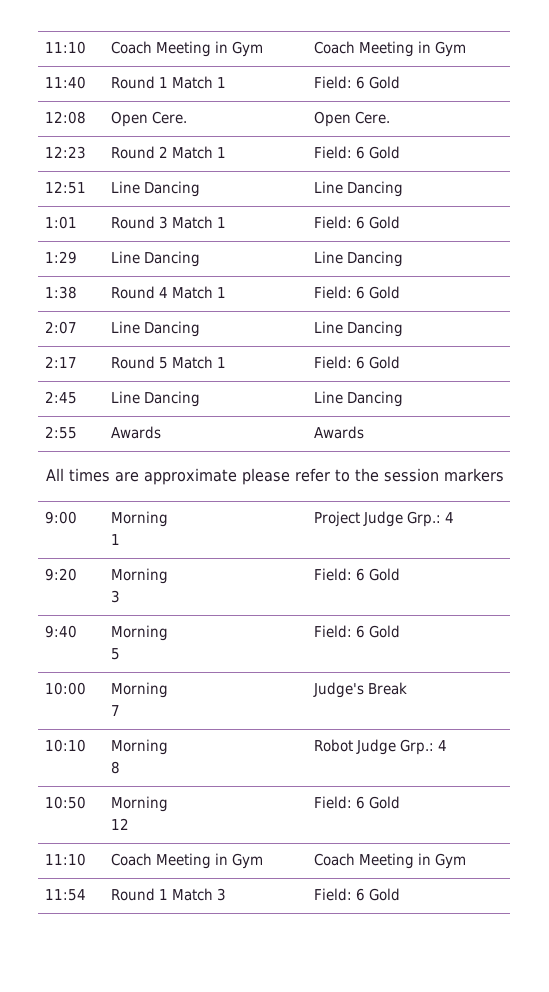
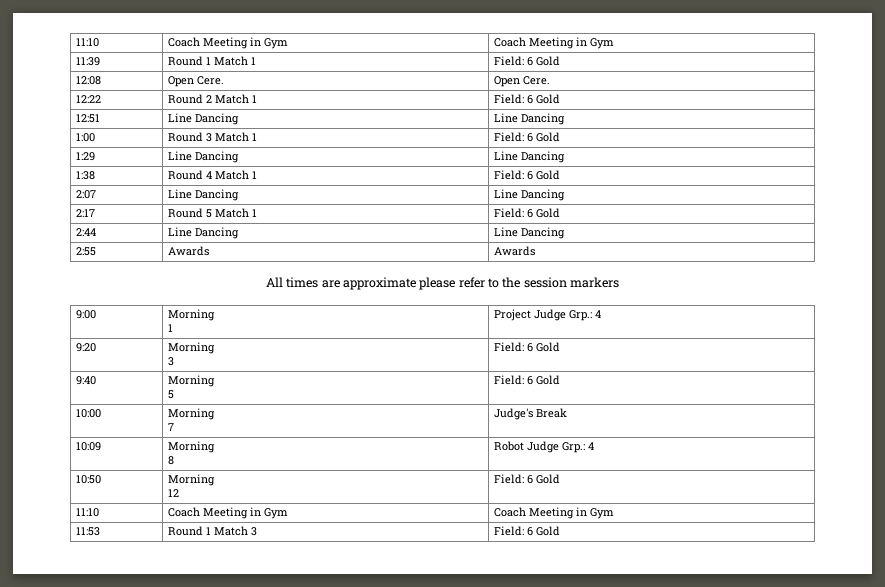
[44,41,86,54] [110,41,263,57] [313,41,466,57] [44,76,86,89] 11:10 | Coach Meeting in Gym | Coach Meeting in Gym // 11:40 -> [76,38,100,47] [168,37,289,49] [494,37,615,49] [76,57,101,66] 11:10 | Coach Meeting in Gym | Coach Meeting in Gym // 11:39
[44,146,86,159] 12:23 -> [76,95,102,103] 12:22
[44,216,77,229] 1:01 -> [76,133,96,142] 1:00
[44,391,77,404] 2:45 -> [76,228,97,236] 2:44
[44,739,86,752] 10:10 -> [76,442,102,451] 10:09
[44,889,86,901] 11:54 -> [76,527,101,536] 11:53

